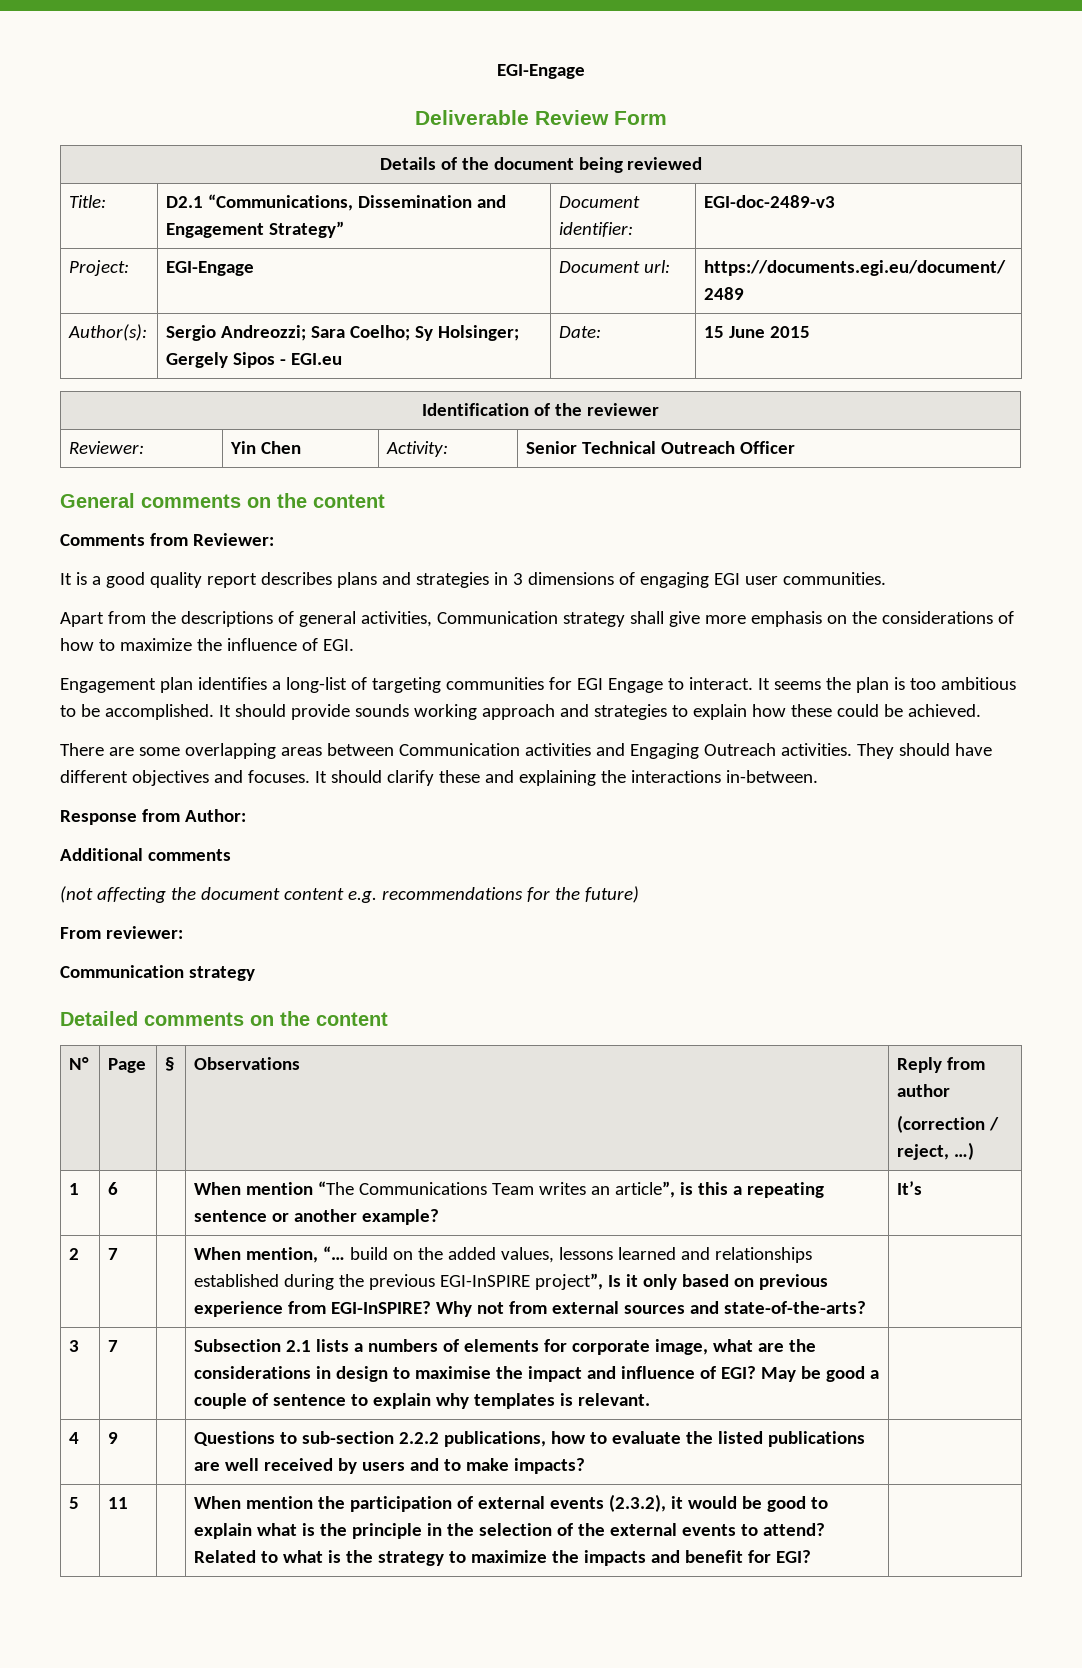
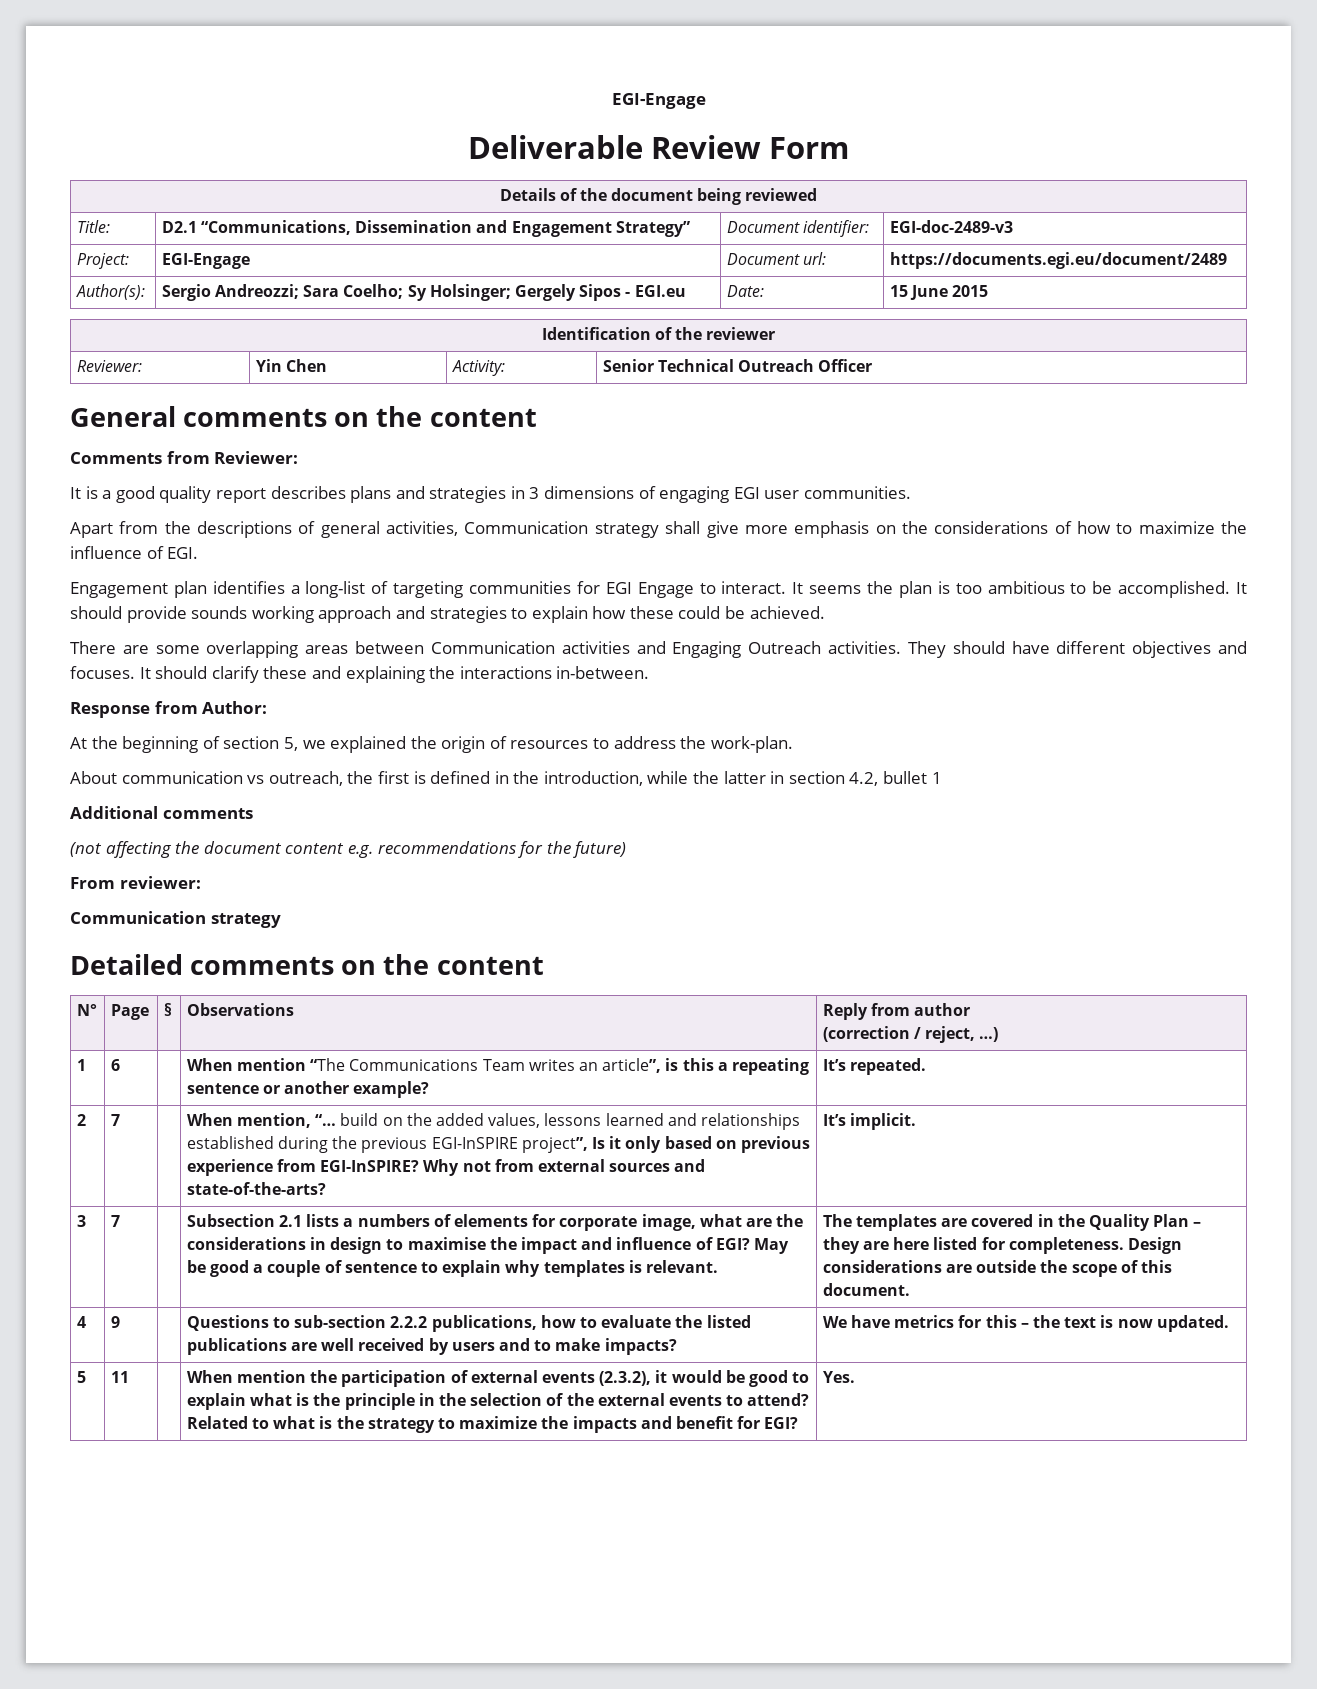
(246, 815) none -> [70,736,793,753] [70,771,942,786] // At the beginning of section 5, we explained the origin of resources to address the work-plan. // About communication vs outreach, the first is defined in the introduction, while the latter in section 4.2, bullet 1
(923, 1188) none -> [850,1058,927,1075] repeated.
(867, 1307) none -> [822,1113,917,1130] It’s implicit.
(651, 1399) none -> [822,1214,1202,1231] [822,1237,1183,1254] [822,1260,1173,1277] [822,1283,910,1296] The templates are covered in the Quality Plan – they are here listed for completeness. Design considerations are outside the scope of this document.
(586, 1466) none -> [822,1315,1229,1332] We have metrics for this – the text is now updated.
(812, 1556) none -> [822,1371,855,1383] Yes.

